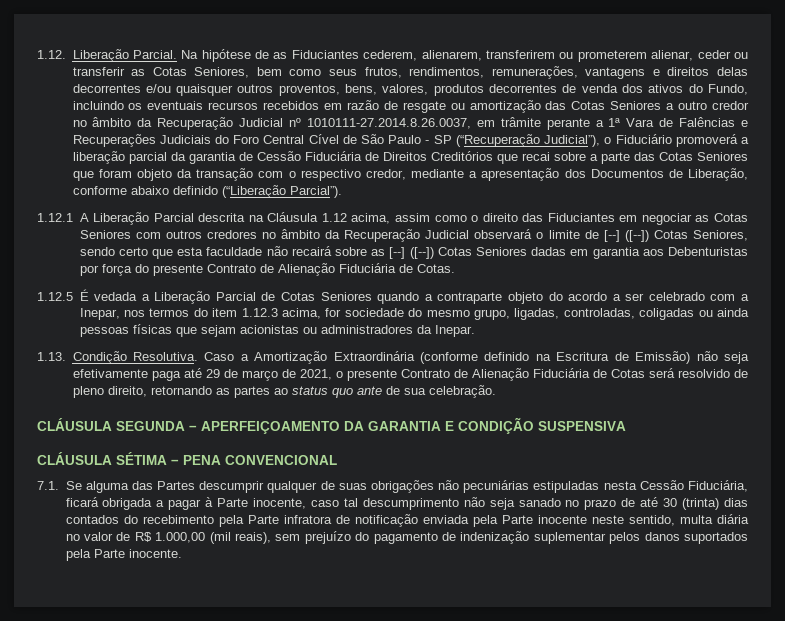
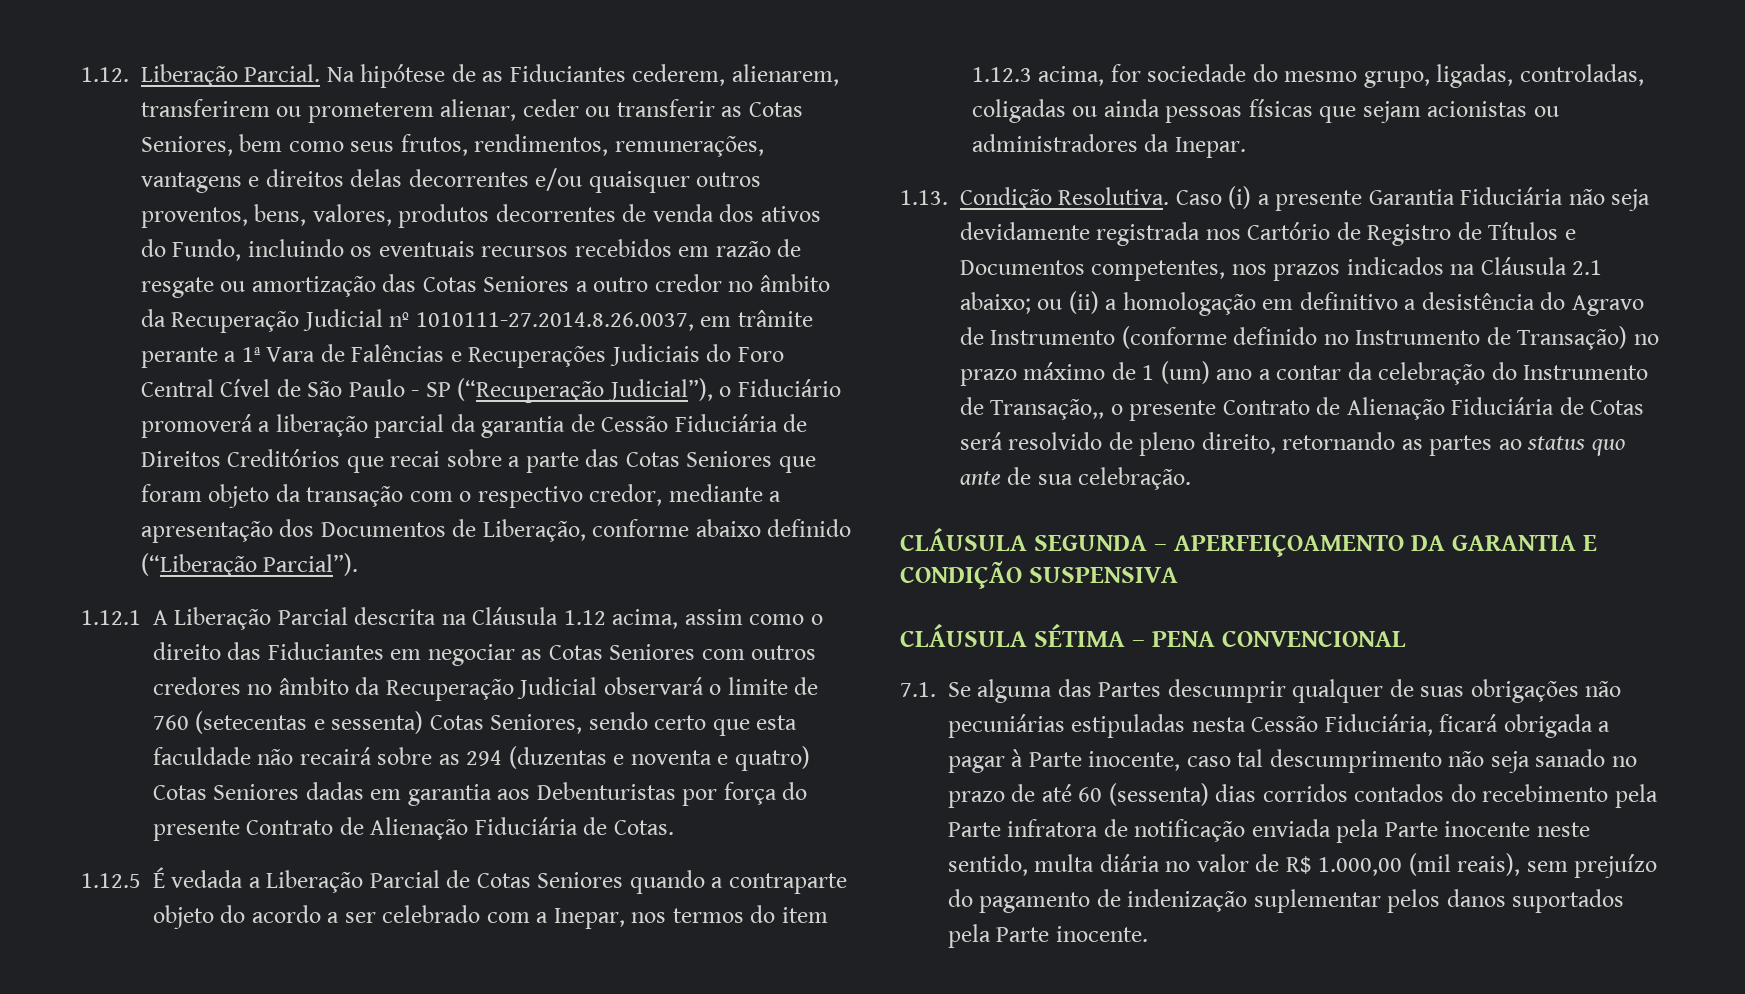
[603,230,649,242] [--] ([--]) -> [153,711,424,734] 760 (setecentas e sessenta)
[389,247,434,259] [--] ([--]) -> [466,746,810,771] 294 (duzentas e noventa e quatro)
[240,351,749,364] [72,368,332,381] a Amortização Extraordinária (conforme definido na Escritura de Emissão) não seja efetivamente paga até 29 de março de 2021, -> [1228,186,1651,211] [960,222,1576,246] [960,257,1603,281] [960,291,1644,316] [960,326,1659,350] [960,361,1649,386] [960,397,1105,420] (i) a presente Garantia Fiduciária não seja devidamente registrada nos Cartório de Registro de Títulos e Documentos competentes, nos prazos indicados na Cláusula 2.1 abaixo; ou (ii) a homologação em definitivo a desistência do Agravo de Instrumento (conforme definido no Instrumento de Transação) no prazo máximo de 1 (um) ano a contar da celebração do Instrumento de Transação,,
[663,498,749,510] 30 (trinta) dias -> [1078,783,1348,806] 60 (sessenta) dias corridos

